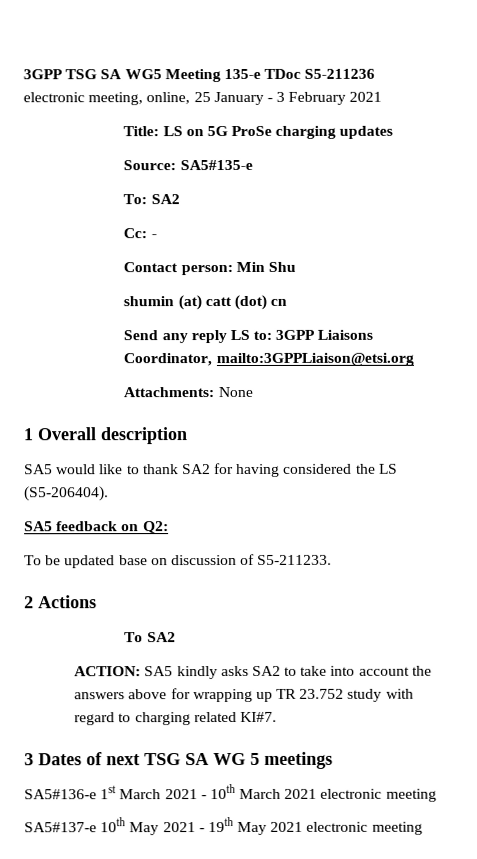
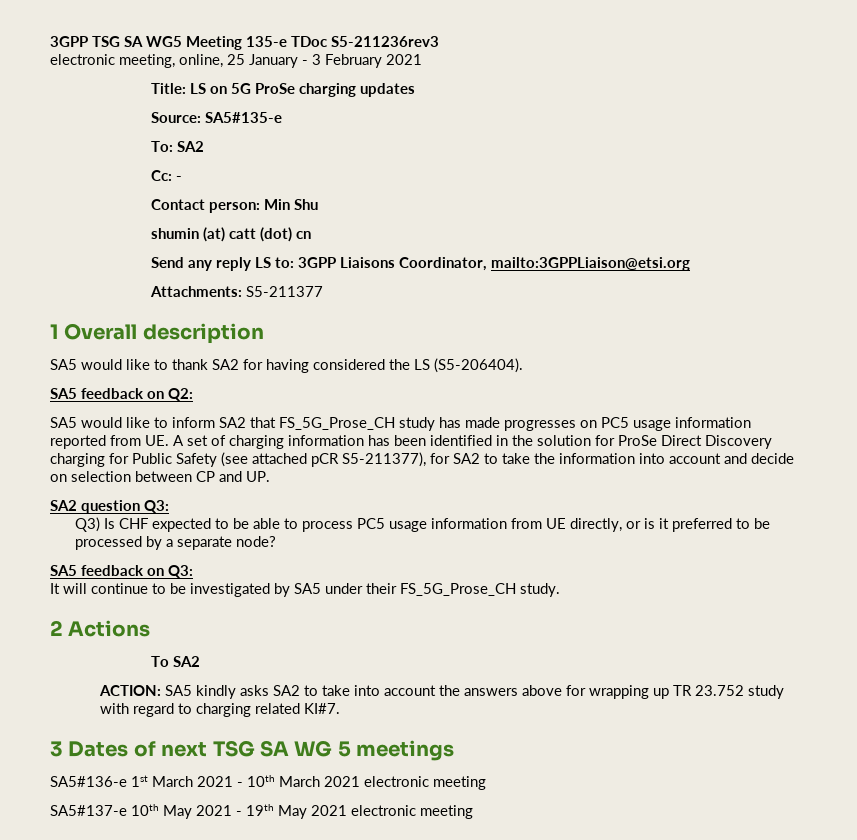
[304,68,376,79] S5-211236 -> [331,36,439,47] S5-211236rev3
[123,386,253,398] Attachments: None -> [149,286,323,297] Attachments: S5-211377
[24,553,333,569] To be updated base on discussion of S5-211233. -> [50,417,751,431] [50,435,772,449] [50,452,794,467] [50,471,270,482] [50,500,169,514] [75,517,771,532] [75,536,277,550] [50,565,193,578] [50,583,560,597] SA5 would like to inform SA2 that FS_5G_Prose_CH study has made progresses on PC5 usage information reported from UE. A set of charging information has been identified in the solution for ProSe Direct Discovery charging for Public Safety (see attached pCR S5-211377), for SA2 to take the information into account and decide on selection between CP and UP. // SA2 question Q3: // Q3) Is CHF expected to be able to process PC5 usage information from UE directly, or is it preferred to be processed by a separate node? // SA5 feedback on Q3: // It will continue to be investigated by SA5 under their FS_5G_Prose_CH study.

